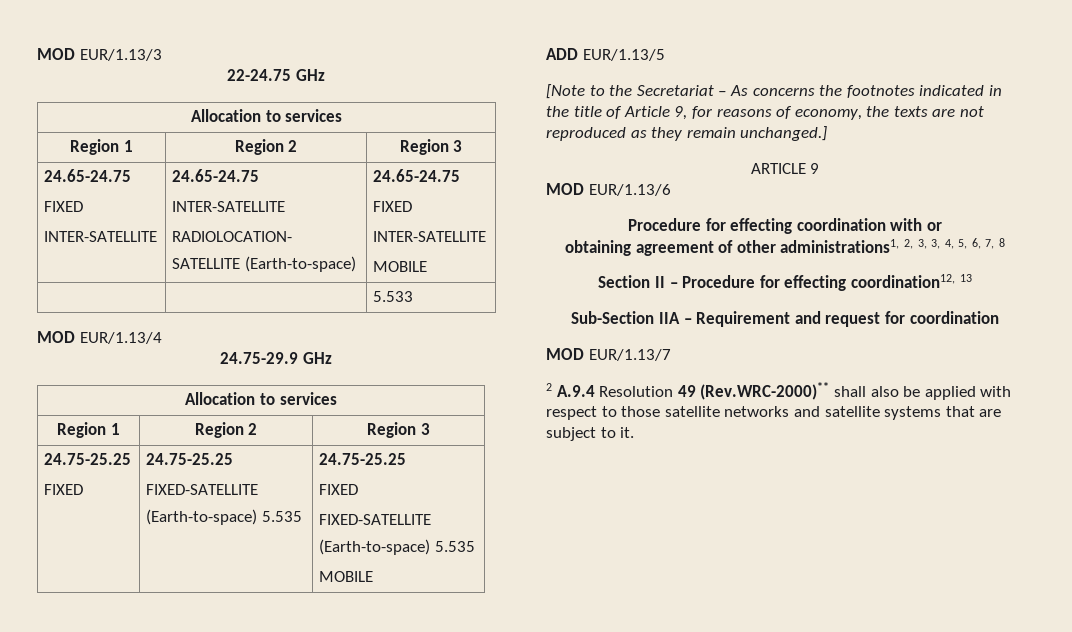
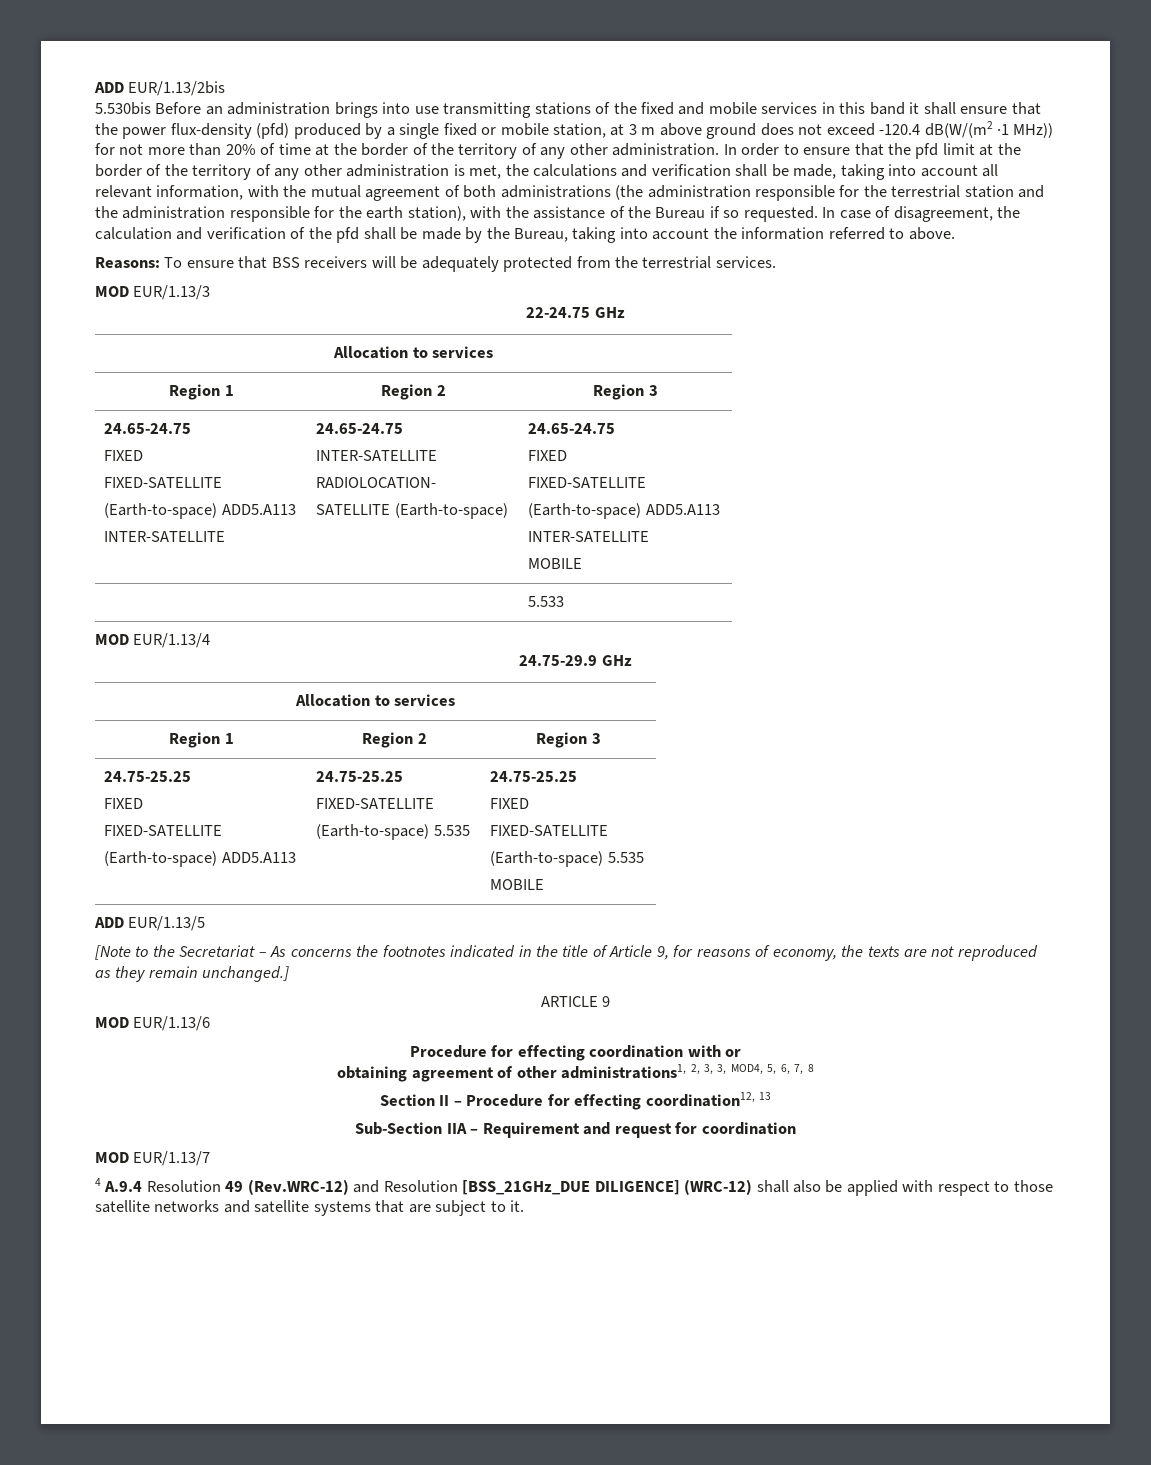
(37, 54) none -> [94,81,226,96] [95,102,1041,118] [95,121,1054,139] [95,143,1021,159] [95,164,999,180] [95,185,1045,201] [95,206,1021,222] [95,227,955,243] [95,256,776,272] ADD EUR/1.13/2bis // 5.530bis Before an administration brings into use transmitting stations of the fixed and mobile services in this band it shall ensure that the power flux-density (pfd) produced by a single fixed or mobile station, at 3 m above ground does not exceed -120.4 dB(W/(m2 ·1 MHz)) for not more than 20% of time at the border of the territory of any other administration. In order to ensure that the pfd limit at the border of the territory of any other administration is met, the calculations and verification shall be made, taking into account all relevant information, with the mutual agreement of both administrations (the administration responsible for the terrestrial station and the administration responsible for the earth station), with the assistance of the Bureau if so requested. In case of disagreement, the calculation and verification of the pfd shall be made by the Bureau, taking into account the information referred to above. // Reasons: To ensure that BSS receivers will be adequately protected from the terrestrial services. //
(84, 206) none -> [104,477,223,488] [104,503,296,519] // FIXED-SATELLITE // (Earth-to-space) ADD5.A113
(413, 206) none -> [528,477,647,488] [528,503,720,519] // FIXED-SATELLITE // (Earth-to-space) ADD5.A113
(84, 489) none -> [104,825,223,836] [104,851,296,867] // FIXED-SATELLITE // (Earth-to-space) ADD5.A113
[944,239,954,249] 4, -> [730,1064,763,1074] MOD4,
[546,383,552,391] 2 -> [95,1178,101,1186] 4
[700,382,830,400] (Rev.WRC-2000)** -> [247,1179,753,1195] (Rev.WRC-12) and Resolution [BSS_21GHz_DUE DILIGENCE] (WRC-12)

